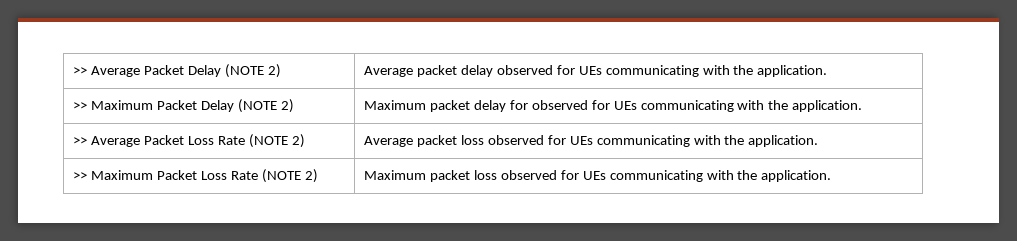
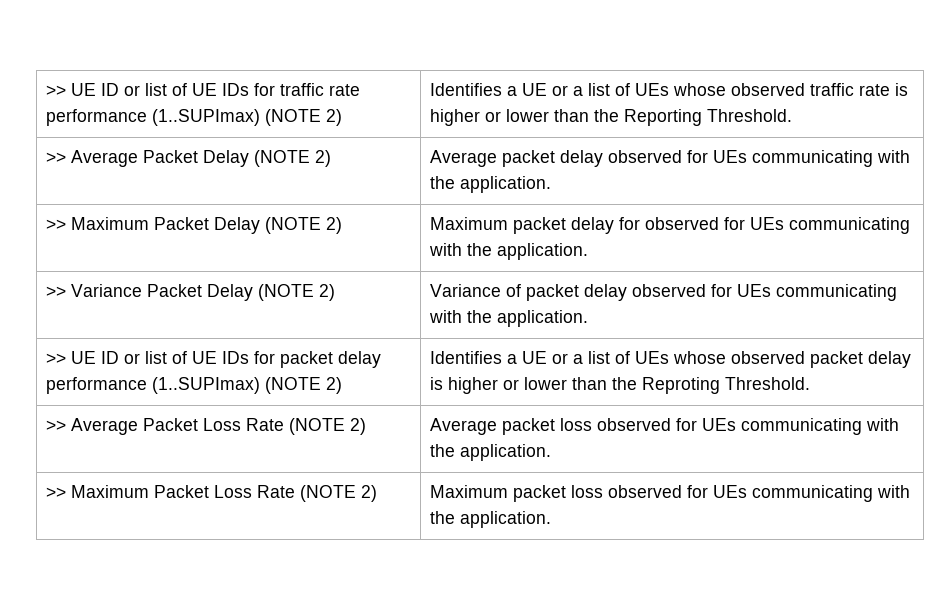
[73,67,88,75] >> -> [46,83,361,96] [46,109,343,126] [430,83,909,96] [430,109,793,126] [46,152,67,163] >> UE ID or list of UE IDs for traffic rate performance (1..SUPImax) (NOTE 2) | Identifies a UE or a list of UEs whose observed traffic rate is higher or lower than the Reporting Threshold. // >>
(863, 106) none -> [46,284,336,301] [430,284,898,301] [429,310,589,327] [46,351,382,368] [46,377,343,394] [430,351,912,368] [430,377,811,394] // >> Variance Packet Delay (NOTE 2) | Variance of packet delay observed for UEs communicating with the application. // >> UE ID or list of UE IDs for packet delay performance (1..SUPImax) (NOTE 2) | Identifies a UE or a list of UEs whose observed packet delay is higher or lower than the Reproting Threshold.

